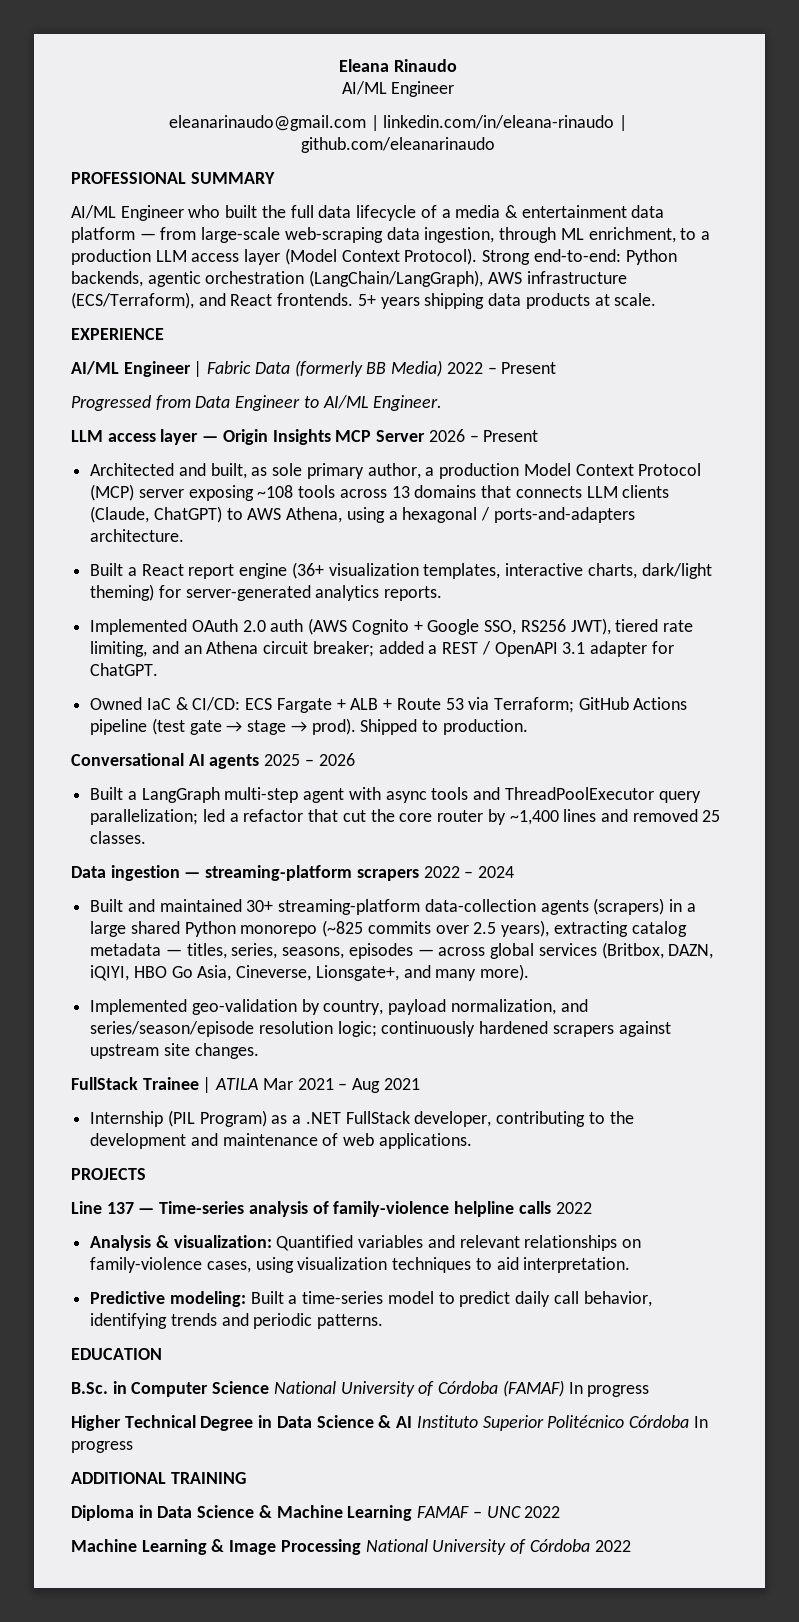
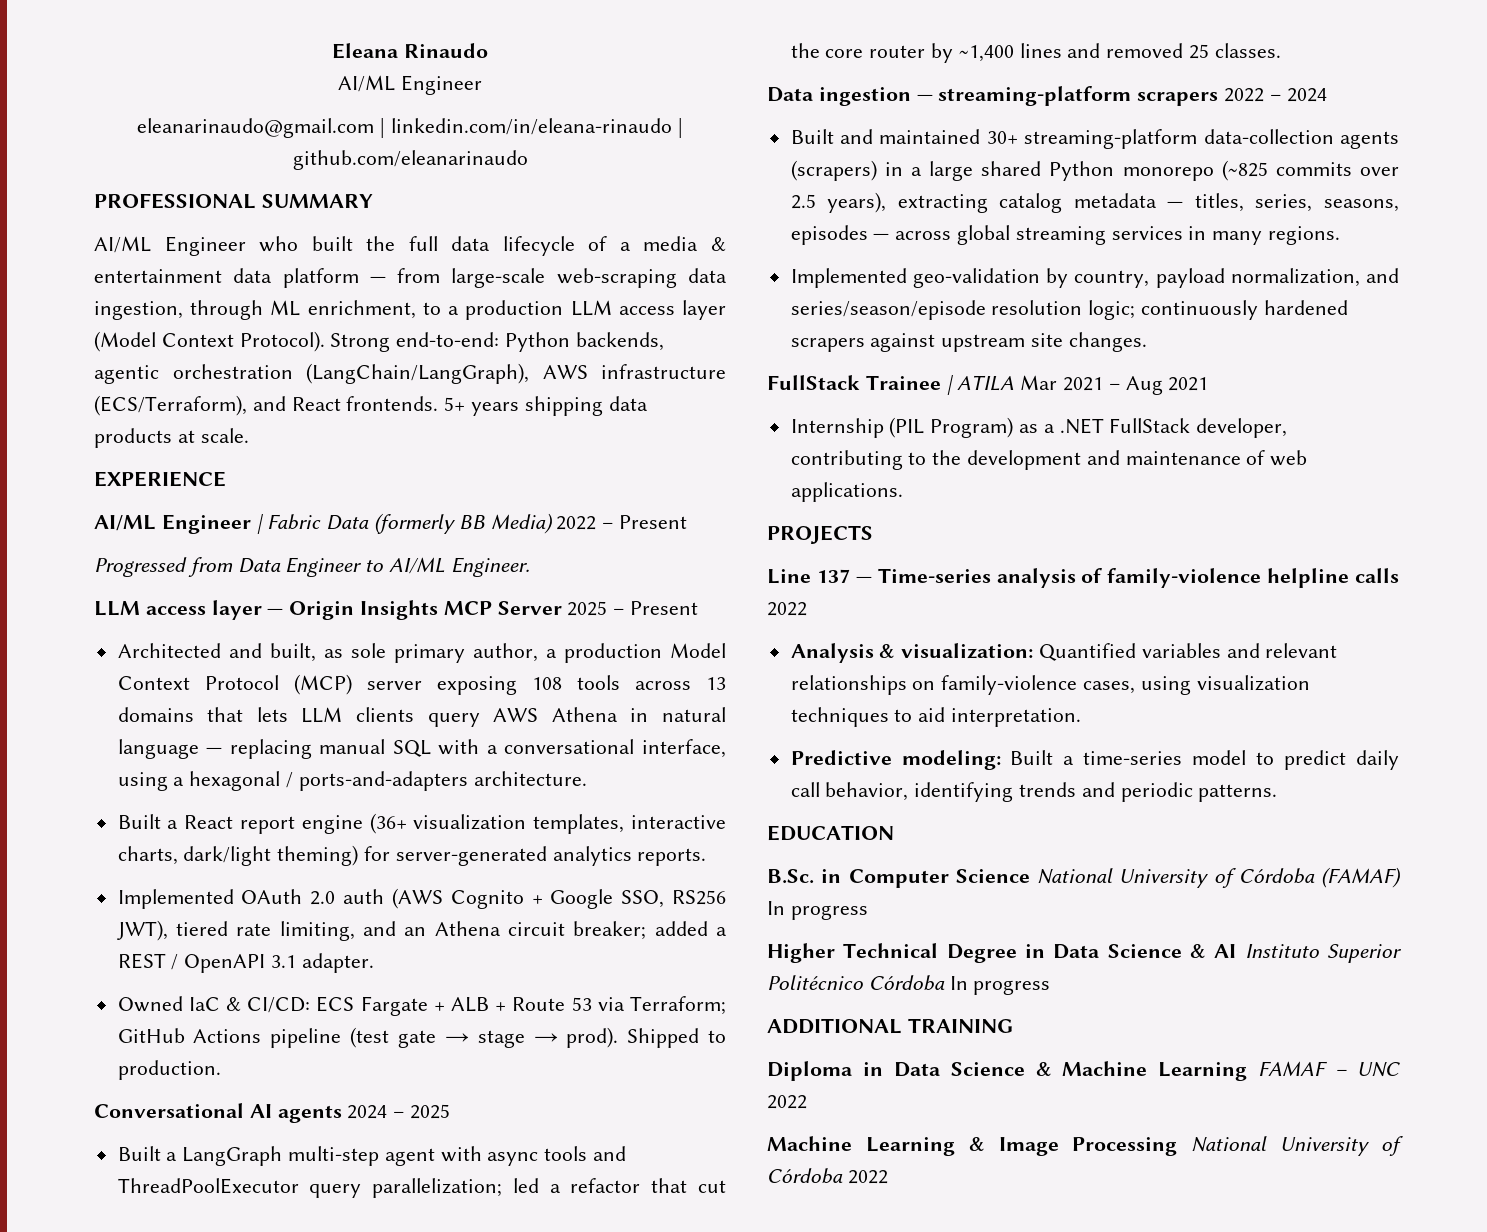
[428,429,465,442] 2026 -> [567,601,608,616] 2025
[257,485,294,498] ~108 -> [531,677,562,690] 108
[515,486,582,498] connects -> [256,707,288,722] lets
[90,506,343,523] (Claude, ChatGPT) to AWS Athena, -> [427,707,726,727] [117,739,726,759] query AWS Athena in natural language — replacing manual SQL with a conversational interface,
[589,641,674,657] [90,663,159,676] adapter for ChatGPT. -> [301,953,374,973] adapter.
[264,753,355,766] 2025 – 2026 -> [347,1104,451,1119] 2024 – 2025
[538,942,714,959] [90,964,530,981] services (Britbox, DAZN, iQIYI, HBO Go Asia, Cineverse, Lionsgate+, and many more). -> [1015,226,1341,245] streaming services in many regions.

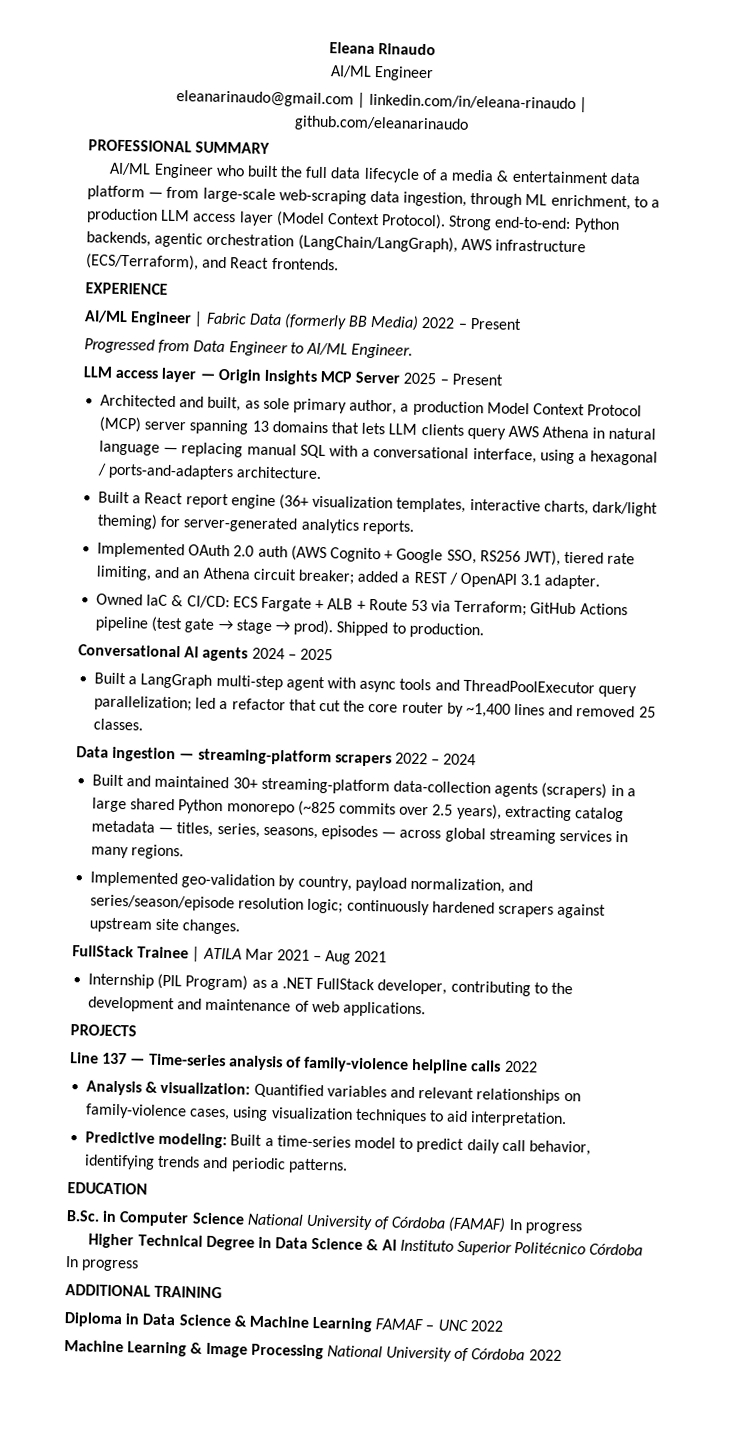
[444,396,648,416] [94,428,249,448] 5+ years shipping data products at scale. -> (339, 264) none
[436,675,691,695] exposing 108 tools across -> [189,419,249,435] spanning

